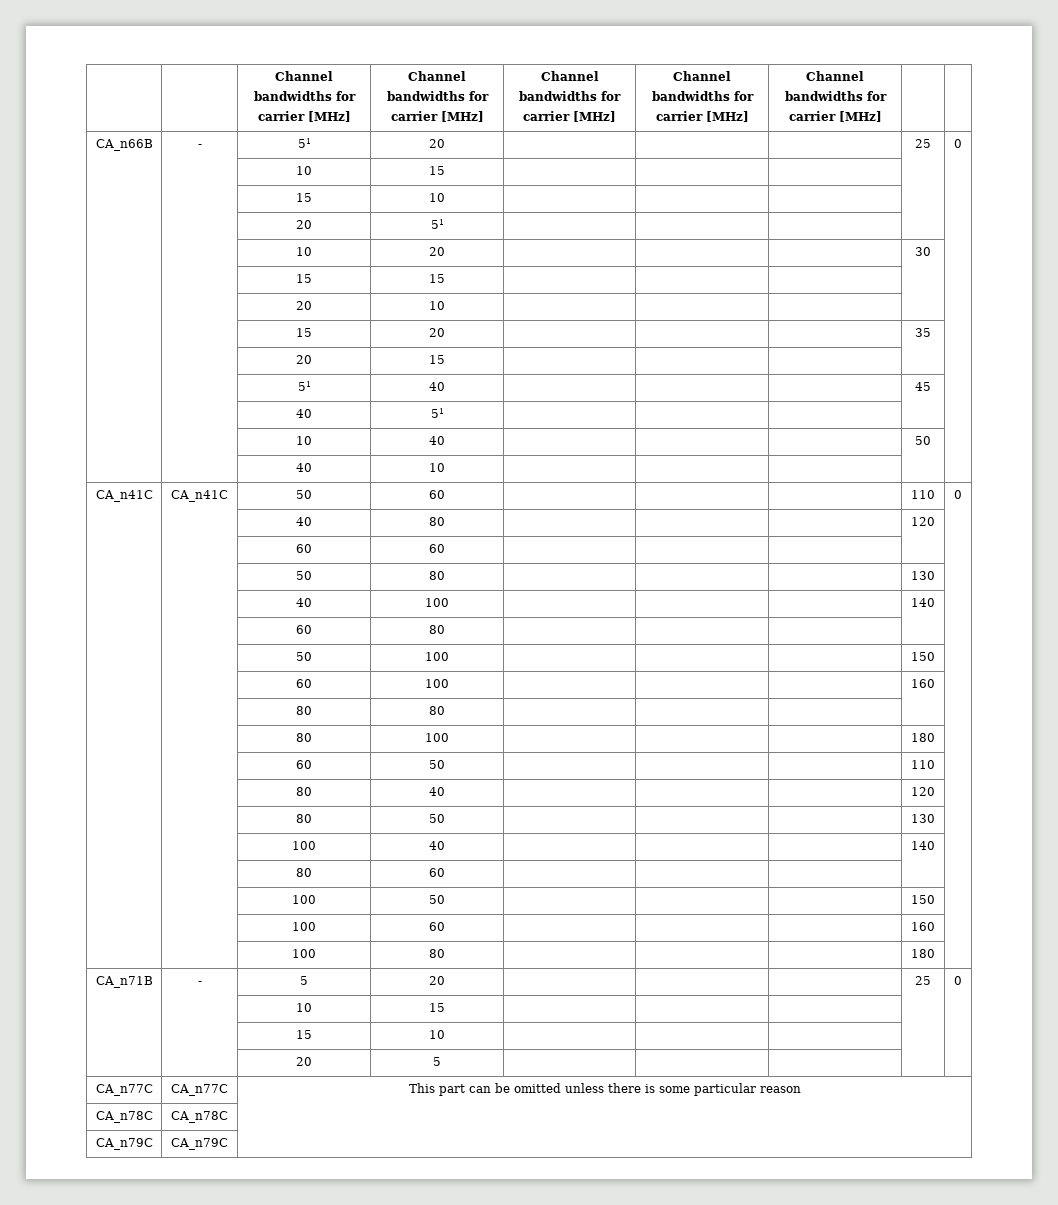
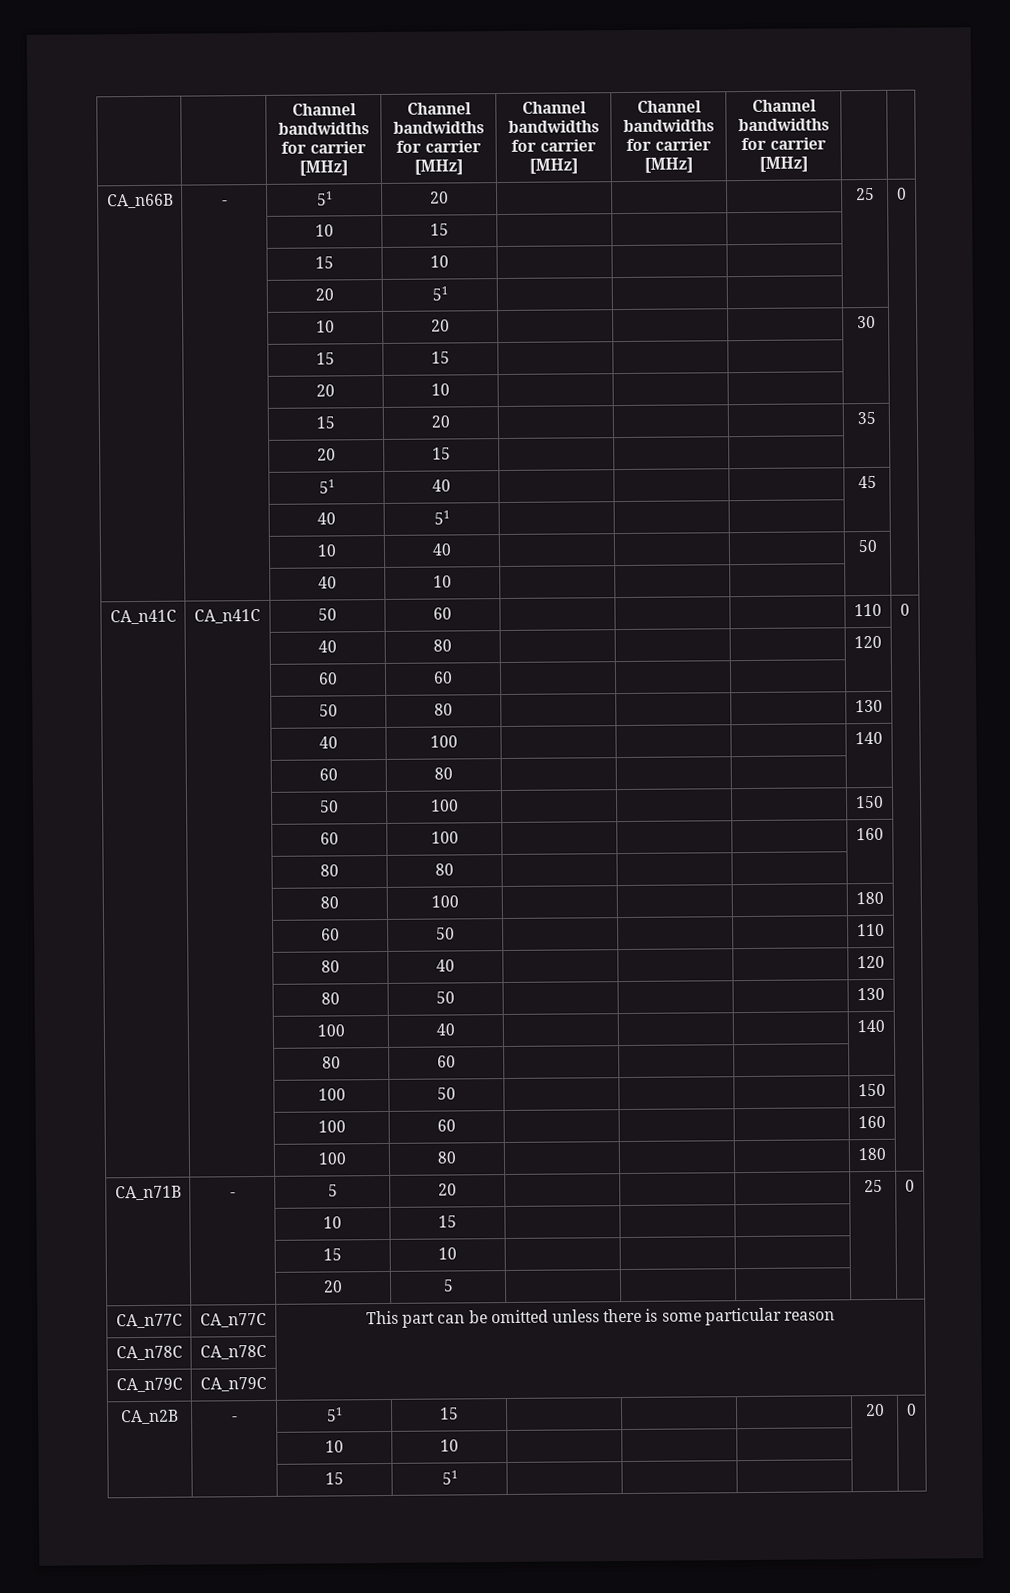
(228, 1144) none -> [121,1409,179,1425] [231,1416,238,1422] [326,1407,343,1422] [440,1407,459,1420] [864,1403,885,1417] [906,1403,917,1416] [325,1440,344,1453] [440,1439,459,1452] [325,1472,344,1485] [441,1470,458,1485] // CA_n2B | - | 51 | 15 | | | | 20 | 0 // | | 10 | 10 | | | | | // | | 15 | 51 | | | | |

